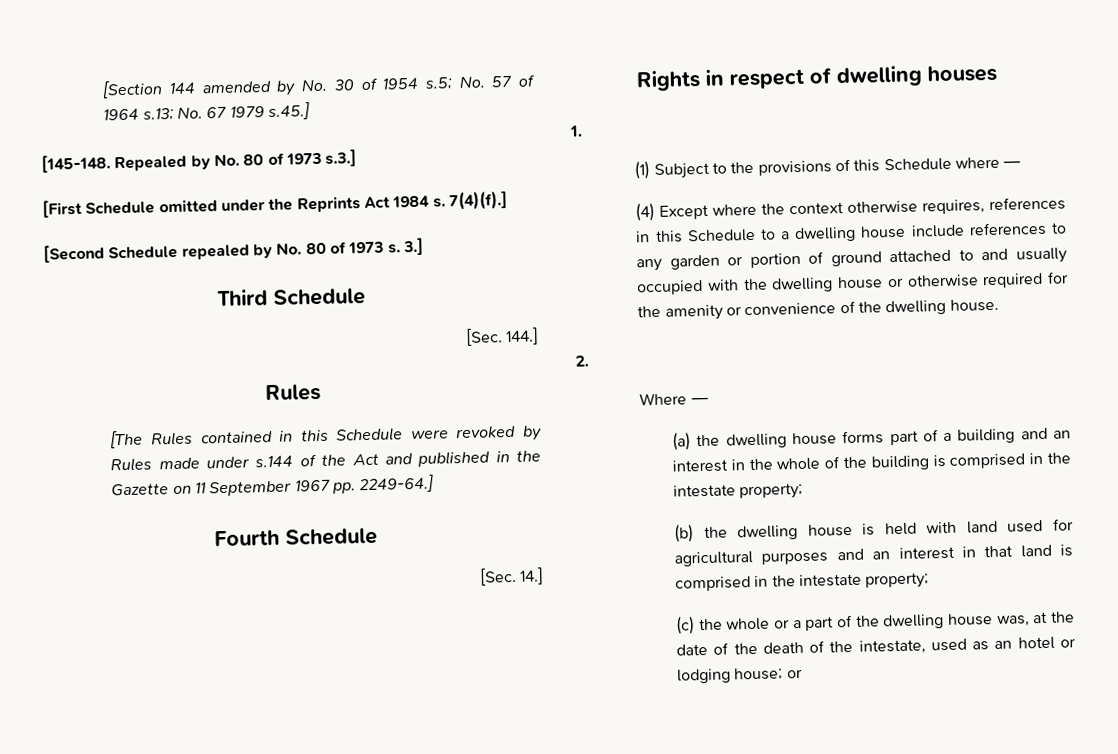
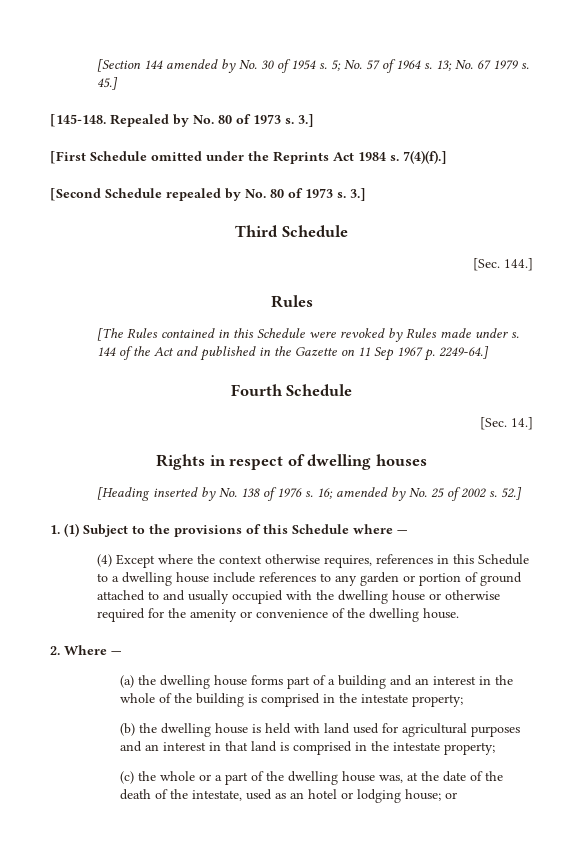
[424,77,452,90] s.5; -> [318,60,341,71] s. 5;
[142,107,174,121] s.13; -> [423,60,452,71] s. 13;
[267,102,310,120] s.45.] -> [520,63,529,69] [96,77,118,90] s. 45.]
[325,149,358,167] s.3.] -> [285,114,314,127] s. 3.]
[255,455,294,468] s.144 -> [510,332,519,338] [96,347,116,356] s. 144
[209,479,356,497] September 1967 pp. -> [373,347,435,361] Sep 1967 p.
(997, 73) none -> [96,487,522,501] // [Heading inserted by No. 138 of 1976 s. 16; amended by No. 25 of 2002 s. 52.]
(583, 131) // -> (60, 529) none
(589, 361) // -> (60, 650) none

